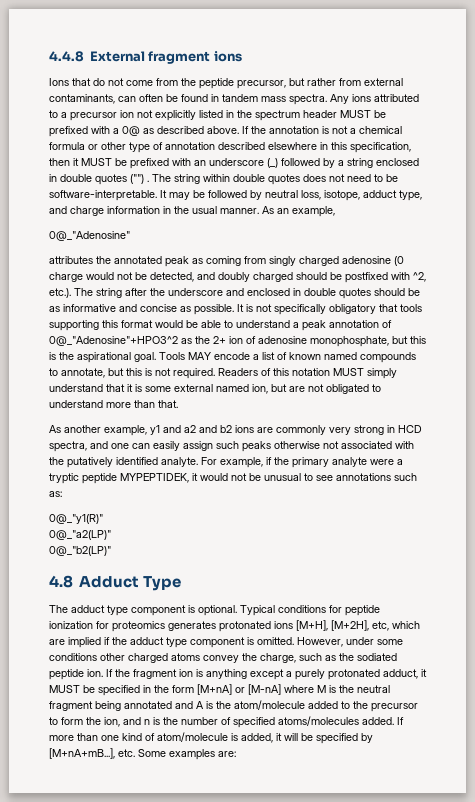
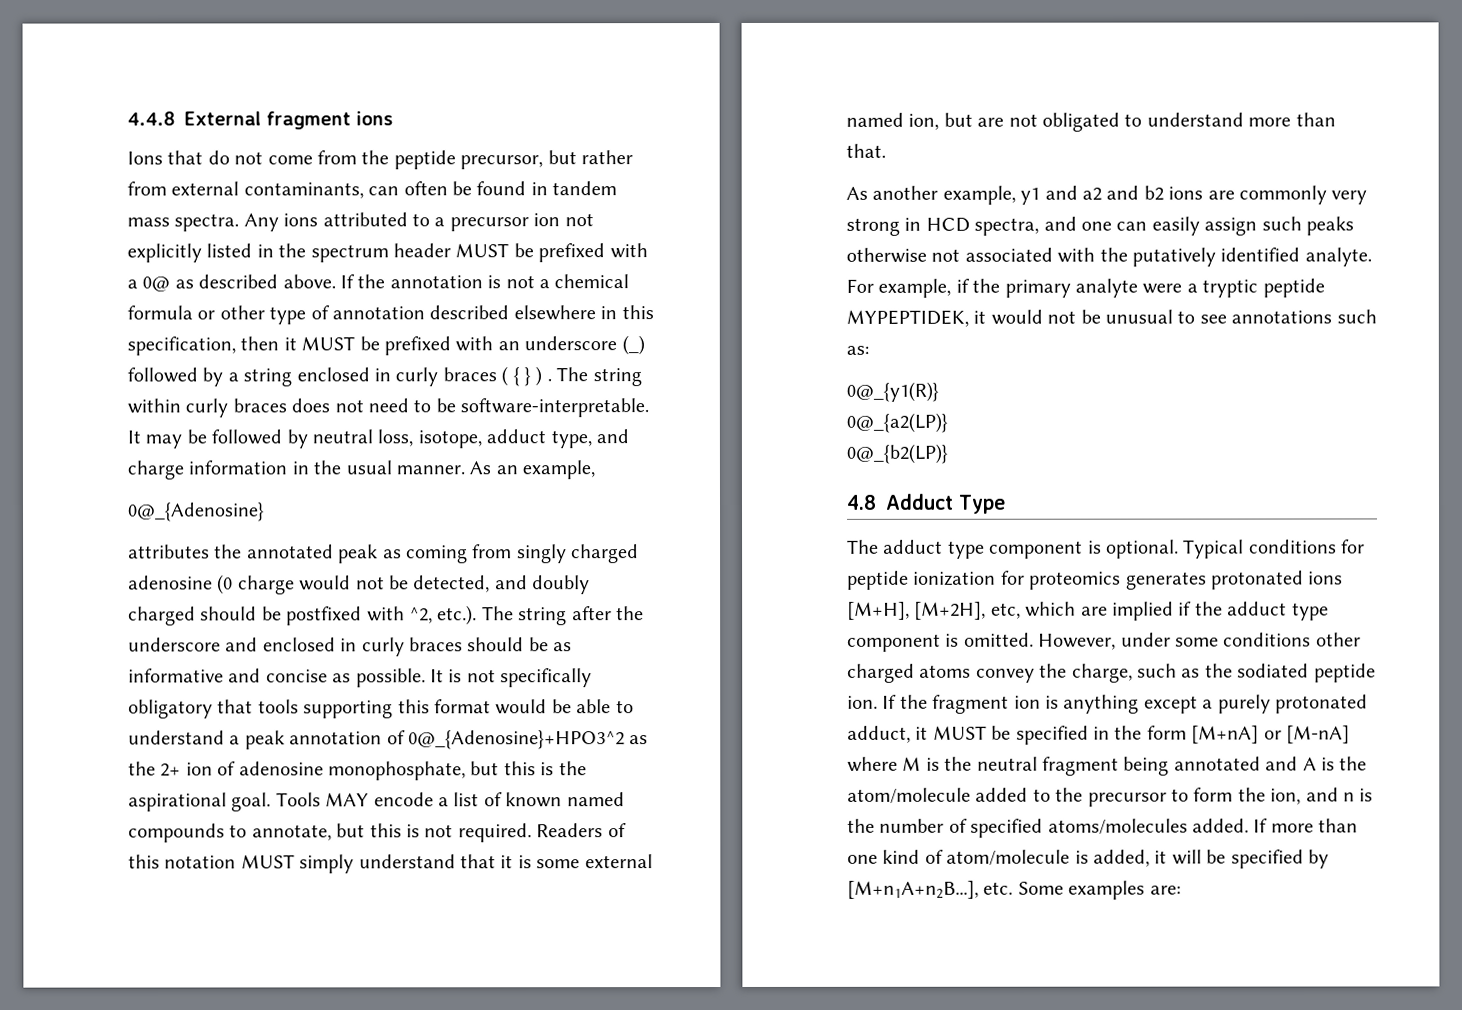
[60,174,144,185] double quotes ("") -> [395,366,543,387] curly braces ( { } )
[233,174,300,185] double quotes -> [185,398,287,418] curly braces
[49,231,130,241] 0@_"Adenosine" -> [127,502,265,522] 0@_{Adenosine}
[304,288,371,299] double quotes -> [361,637,463,657] curly braces
[49,336,178,346] 0@_"Adenosine"+HPO3^2 -> [408,730,625,750] 0@_{Adenosine}+HPO3^2
[49,514,103,524] [49,530,111,540] [49,546,111,556] 0@_"y1(R)" // 0@_"a2(LP)" // 0@_"b2(LP)" -> [846,381,939,402] [846,412,948,433] [846,443,948,464] 0@_{y1(R)} // 0@_{a2(LP)} // 0@_{b2(LP)}
[49,748,115,759] [M+nA+mB...], -> [847,880,979,899] [M+n1A+n2B...],

